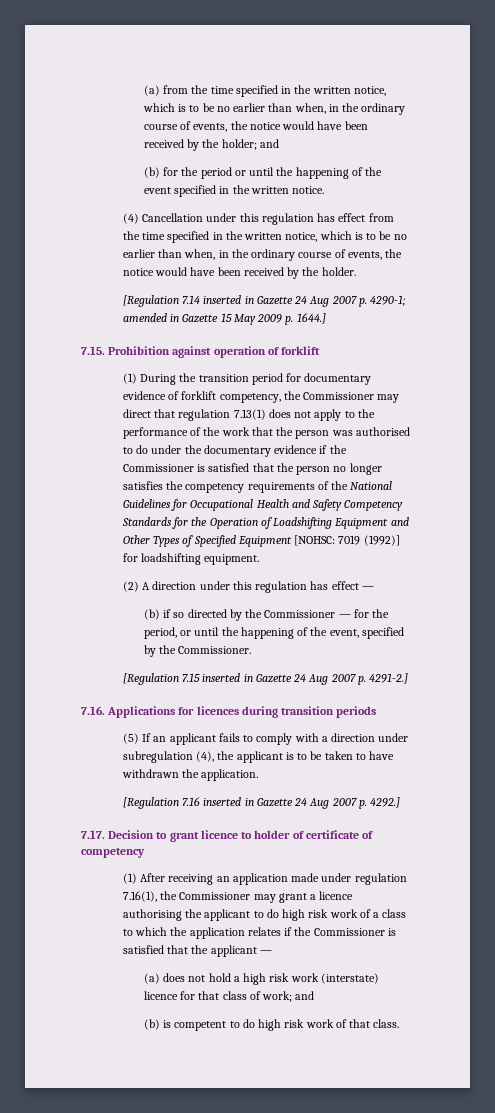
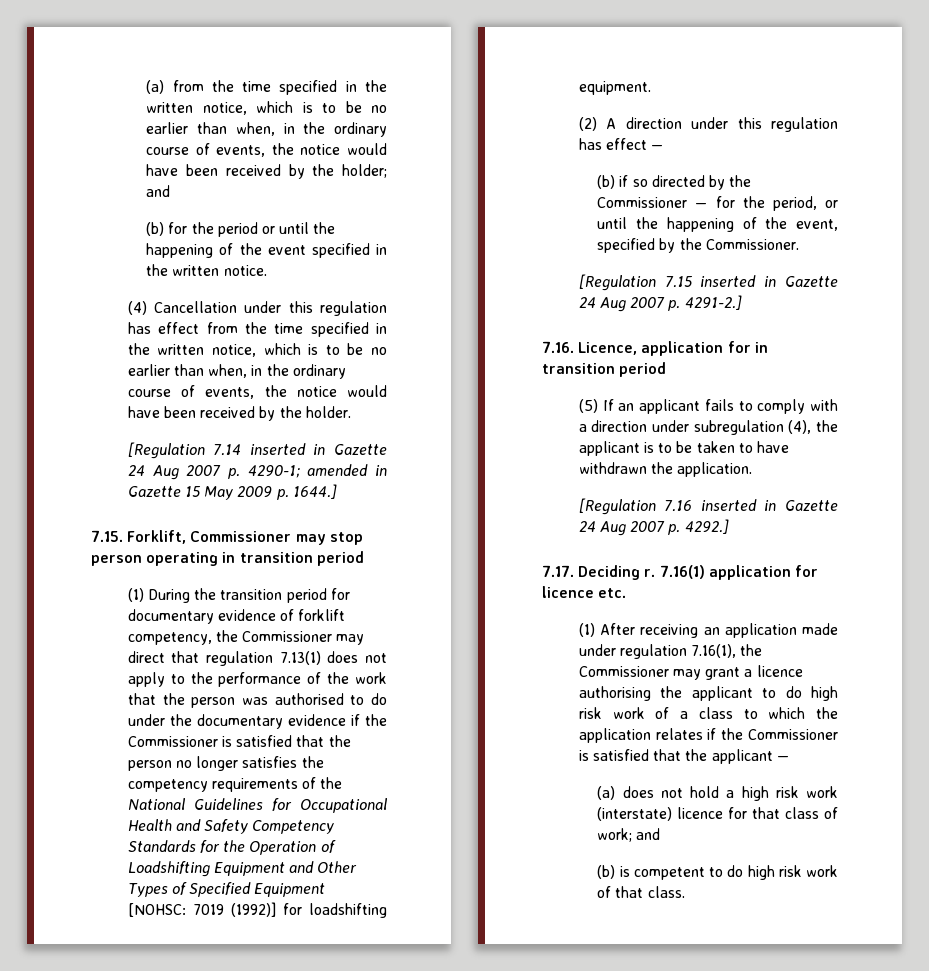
[108,346,321,358] Prohibition against operation of forklift -> [127,530,363,545] [91,551,364,566] Forklift, Commissioner may stop person operating in transition period
[107,706,377,718] Applications for licences during transition periods -> [578,341,768,356] [542,362,667,377] Licence, application for in transition period
[108,830,374,842] [81,848,145,858] Decision to grant licence to holder of certificate of competency -> [578,565,818,580] [542,586,627,598] Deciding r. 7.16(1) application for licence etc.

